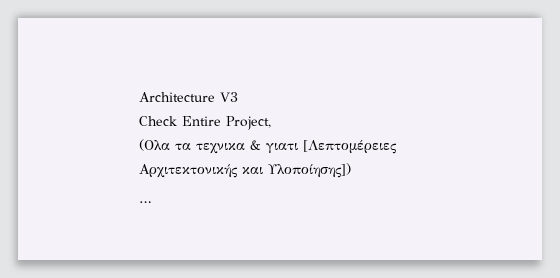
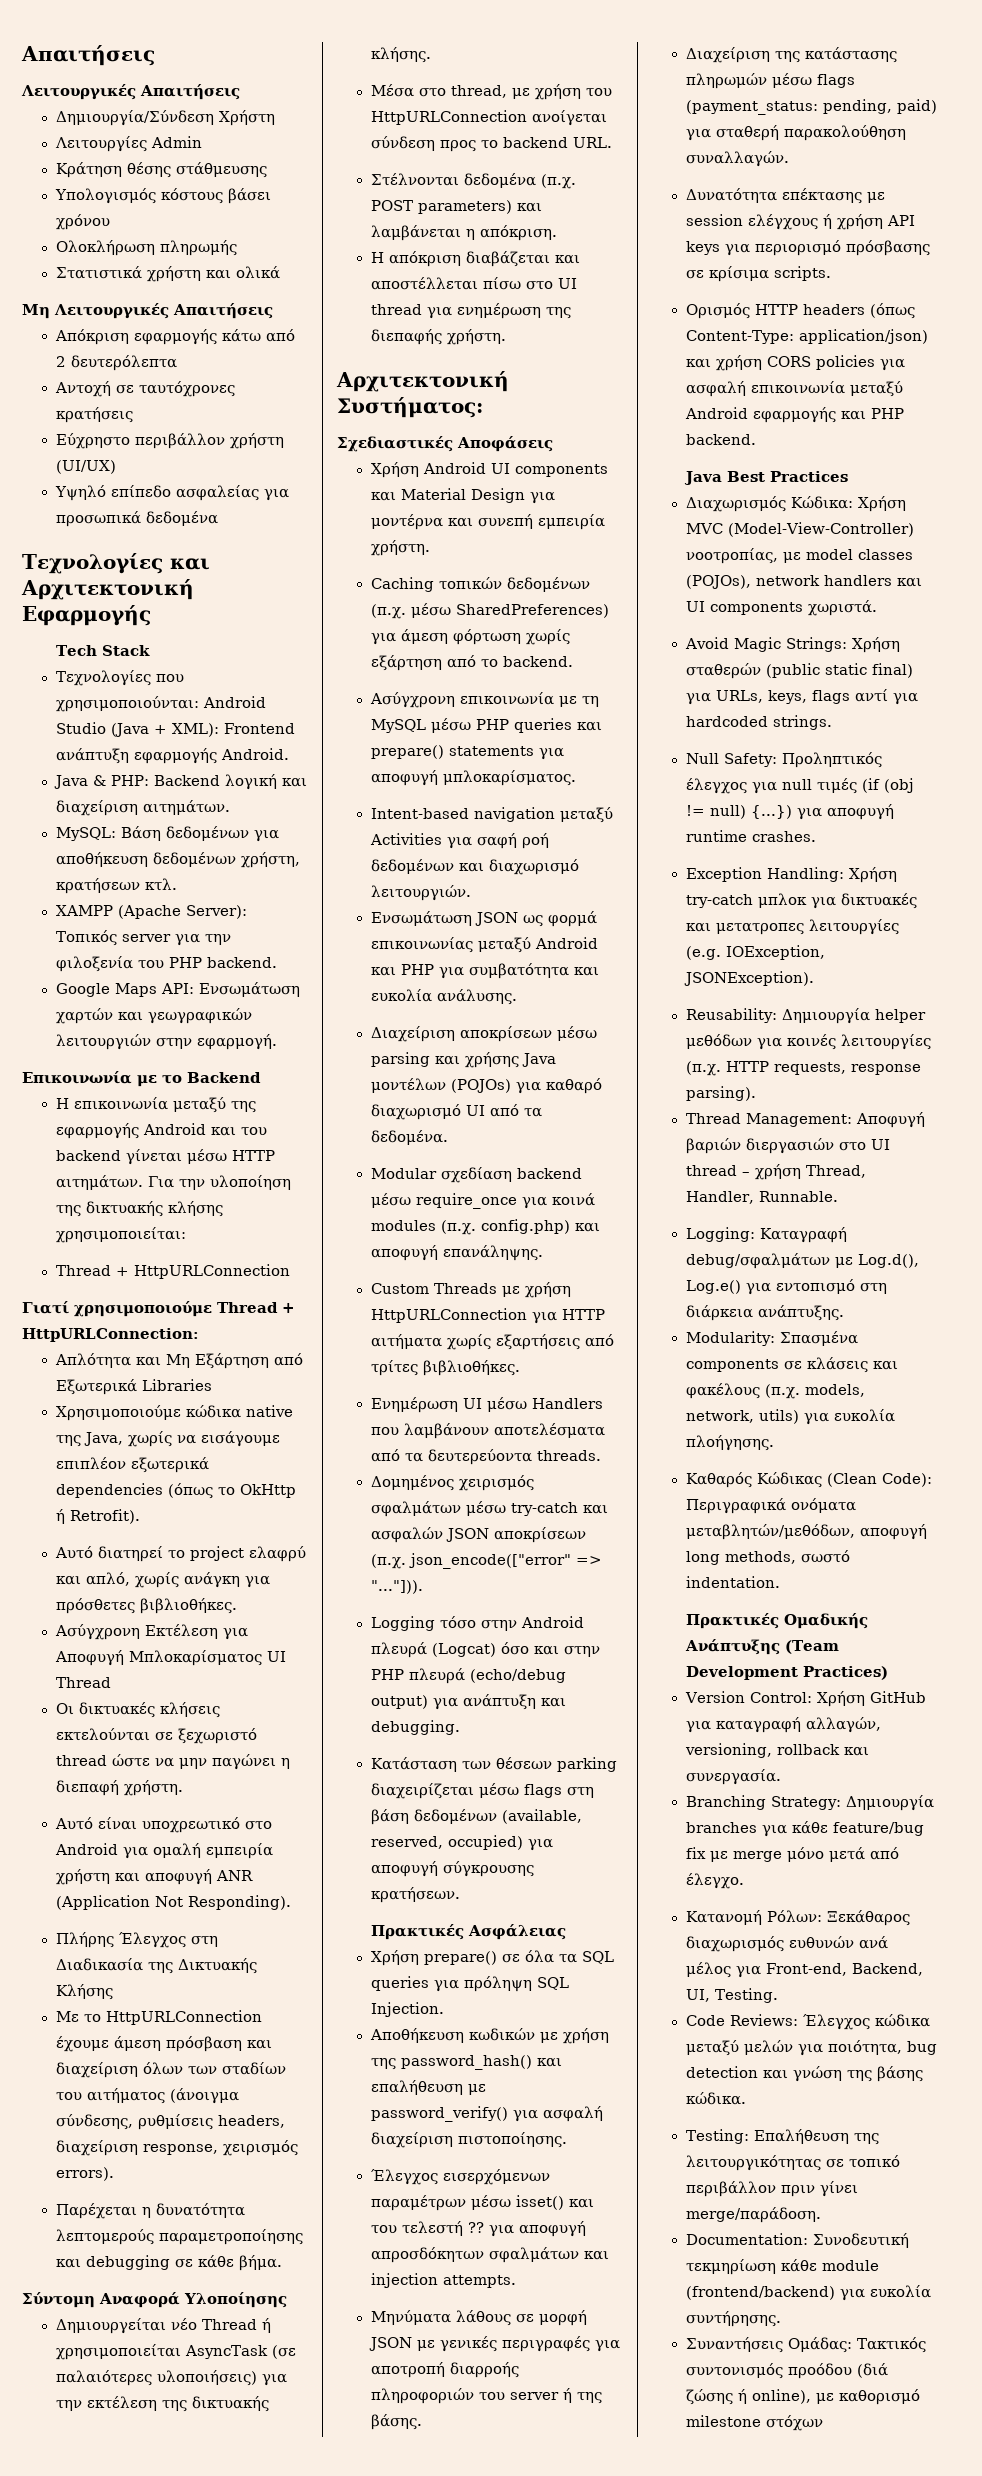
[139,92,239,102] [139,116,272,130] [139,139,398,154] [139,163,352,178] [139,201,152,203] Architecture V3 // Check Entire Project, // (Ολα τα τεχνικα & γιατι [Λεπτομέρειες Αρχιτεκτονικής και Υλοποίησης]) // … -> [21,45,155,66] [21,84,240,100] [55,110,275,126] [54,136,202,152] [55,162,267,178] [54,188,271,204] [55,214,110,230] [55,240,237,256] [55,266,280,282] [22,303,273,319] [54,329,295,345] [55,355,177,371] [54,381,235,397] [55,407,133,423] [55,433,284,449] [55,460,116,474] [54,485,289,501] [55,511,218,527] [22,553,210,574] [21,579,194,600] [22,605,151,626] [56,645,151,656] [55,670,184,686] [55,696,266,712] [55,722,295,737] [55,748,289,764] [53,774,307,790] [55,800,230,816] [55,826,279,842] [55,852,300,868] [55,878,177,894] [55,905,247,919] [55,930,231,946] [55,956,277,972] [55,982,300,997] [55,1008,252,1024] [55,1034,277,1050] [22,1071,261,1087] [55,1097,256,1113] [55,1123,267,1139] [55,1149,275,1165] [55,1175,291,1190] [55,1201,223,1217] [55,1227,186,1243] [55,1264,290,1279] [22,1301,295,1317] [22,1328,199,1342] [54,1353,303,1369] [55,1379,212,1395] [55,1405,293,1421] [55,1431,280,1447] [55,1457,209,1473] [55,1483,296,1499] [55,1509,140,1524] [54,1546,306,1562] [55,1572,270,1588] [55,1598,237,1614] [54,1624,248,1640] [54,1650,286,1666] [55,1677,111,1688] [55,1702,220,1718] [55,1728,257,1744] [55,1754,290,1770] [55,1780,183,1796] [54,1817,272,1833] [54,1843,273,1859] [55,1869,253,1885] [55,1895,291,1910] [55,1932,218,1948] [55,1958,257,1974] [55,1984,113,2000] [55,2010,262,2025] [55,2036,272,2052] [55,2062,286,2078] [55,2088,239,2104] [55,2114,285,2130] [55,2140,298,2156] [55,2167,114,2181] [55,2203,245,2219] [55,2229,303,2245] [55,2255,282,2271] [22,2292,287,2308] [55,2318,271,2334] [55,2344,296,2360] [55,2370,287,2386] [55,2396,269,2412] [370,47,431,63] [370,84,612,100] [370,110,607,126] [370,136,612,152] [370,173,576,189] [370,200,542,214] [370,225,557,241] [370,251,580,267] [370,277,577,290] [370,303,571,319] [370,329,506,345] [336,371,509,392] [337,397,483,418] [337,436,553,452] [370,462,608,478] [370,488,555,504] [370,514,605,530] [370,540,430,556] [370,577,590,592] [370,603,609,619] [370,629,570,645] [370,655,573,671] [369,692,599,708] [370,718,602,733] [370,745,564,760] [370,770,576,786] [370,807,613,823] [369,833,549,849] [370,859,579,875] [370,885,471,901] [370,911,597,927] [370,937,598,953] [370,963,599,979] [370,989,517,1005] [370,1026,597,1042] [370,1052,556,1068] [370,1078,602,1094] [370,1104,542,1120] [370,1130,448,1145] [370,1167,582,1183] [370,1193,595,1209] [370,1219,600,1235] [370,1245,543,1261] [370,1282,571,1298] [370,1308,605,1324] [370,1334,614,1350] [370,1360,520,1376] [370,1397,603,1413] [370,1423,605,1439] [370,1449,601,1465] [370,1475,534,1491] [370,1501,608,1517] [370,1527,586,1543] [370,1553,602,1569] [370,1580,423,1594] [370,1616,584,1631] [370,1642,600,1658] [370,1668,566,1684] [370,1694,566,1710] [370,1720,460,1735] [370,1757,617,1772] [370,1783,594,1799] [370,1809,582,1825] [370,1835,553,1851] [370,1861,534,1877] [370,1887,460,1903] [371,1924,567,1940] [370,1950,614,1966] [370,1976,569,1992] [370,2002,444,2017] [369,2028,609,2044] [370,2055,562,2070] [370,2080,486,2095] [370,2106,603,2122] [370,2132,567,2148] [370,2169,550,2185] [370,2195,594,2211] [370,2221,586,2237] [370,2247,609,2263] [370,2273,516,2288] [370,2310,587,2326] [368,2336,620,2352] [370,2362,519,2378] [370,2388,602,2404] [370,2414,422,2430] [685,47,897,63] [685,73,855,89] [685,99,937,115] [685,125,906,141] [685,151,789,167] [685,188,885,204] [685,214,915,230] [685,240,930,256] [685,266,831,282] [685,303,915,319] [685,329,928,344] [685,355,905,371] [685,381,903,397] [684,407,904,423] [685,434,756,445] [684,471,849,485] [685,496,906,512] [685,522,914,537] [685,548,913,564] [685,575,922,589] [685,600,877,616] [684,637,900,653] [685,663,913,679] [685,689,918,705] [685,715,832,730] [685,752,882,768] [685,778,914,794] [685,804,894,820] [685,830,816,842] [685,867,897,883] [685,893,917,909] [685,919,899,935] [685,945,825,960] [683,971,814,986] [685,1008,926,1024] [685,1034,931,1050] [685,1061,921,1076] [685,1086,756,1101] [685,1112,925,1128] [685,1138,890,1154] [685,1164,866,1180] [685,1191,838,1204] [685,1227,847,1243] [685,1253,919,1269] [685,1279,887,1295] [685,1305,844,1321] [685,1331,858,1346] [685,1357,898,1373] [685,1383,865,1399] [685,1409,895,1425] [685,1435,774,1451] [685,1472,932,1488] [685,1498,856,1514] [685,1524,927,1540] [685,1550,850,1565] [685,1576,780,1588] [686,1613,869,1629] [685,1639,840,1655] [686,1666,889,1680] [684,1691,926,1707] [685,1717,881,1733] [684,1743,869,1758] [685,1769,781,1785] [685,1795,934,1811] [685,1821,924,1837] [685,1847,899,1862] [685,1873,744,1889] [685,1910,910,1926] [685,1936,888,1952] [685,1962,923,1978] [685,1988,778,2003] [685,2014,930,2030] [685,2040,937,2056] [685,2066,923,2082] [685,2092,746,2105] [685,2129,879,2145] [685,2155,900,2171] [685,2181,858,2197] [685,2207,821,2223] [685,2233,909,2248] [685,2259,879,2275] [685,2285,931,2301] [685,2311,781,2327] [685,2337,926,2353] [685,2363,888,2379] [685,2389,920,2405] [685,2415,823,2431] Απαιτήσεις // Λειτουργικές Απαιτήσεις // Δημιουργία/Σύνδεση Χρήστη // Λειτουργίες Admin // Κράτηση θέσης στάθμευσης // Υπολογισμός κόστους βάσει χρόνου // Ολοκλήρωση πληρωμής // Στατιστικά χρήστη και ολικά // Μη Λειτουργικές Απαιτήσεις // Απόκριση εφαρμογής κάτω από 2 δευτερόλεπτα // Αντοχή σε ταυτόχρονες κρατήσεις // Εύχρηστο περιβάλλον χρήστη (UI/UX) // Υψηλό επίπεδο ασφαλείας για προσωπικά δεδομένα // Τεχνολογίες και Αρχιτεκτονική Εφαρμογής // Tech Stack // Τεχνολογίες που χρησιμοποιούνται: Android Studio (Java + XML): Frontend ανάπτυξη εφαρμογής Android. // Java & PHP: Backend λογική και διαχείριση αιτημάτων. // MySQL: Βάση δεδομένων για αποθήκευση δεδομένων χρήστη, κρατήσεων κτλ. // XAMPP (Apache Server): Τοπικός server για την φιλοξενία του PHP backend. // Google Maps API: Ενσωμάτωση χαρτών και γεωγραφικών λειτουργιών στην εφαρμογή. // Επικοινωνία με το Backend // Η επικοινωνία μεταξύ της εφαρμογής Android και του backend γίνεται μέσω HTTP αιτημάτων. Για την υλοποίηση της δικτυακής κλήσης χρησιμοποιείται: // Thread + HttpURLConnection // Γιατί χρησιμοποιούμε Thread + HttpURLConnection: // Απλότητα και Μη Εξάρτηση από Εξωτερικά Libraries // Χρησιμοποιούμε κώδικα native της Java, χωρίς να εισάγουμε επιπλέον εξωτερικά dependencies (όπως το OkHttp ή Retrofit). // Αυτό διατηρεί το project ελαφρύ και απλό, χωρίς ανάγκη για πρόσθετες βιβλιοθήκες. // Ασύγχρονη Εκτέλεση για Αποφυγή Μπλοκαρίσματος UI Thread // Οι δικτυακές κλήσεις εκτελούνται σε ξεχωριστό thread ώστε να μην παγώνει η διεπαφή χρήστη. // Αυτό είναι υποχρεωτικό στο Android για ομαλή εμπειρία χρήστη και αποφυγή ANR (Application Not Responding). // Πλήρης Έλεγχος στη Διαδικασία της Δικτυακής Κλήσης // Με το HttpURLConnection έχουμε άμεση πρόσβαση και διαχείριση όλων των σταδίων του αιτήματος (άνοιγμα σύνδεσης, ρυθμίσεις headers, διαχείριση response, χειρισμός errors). // Παρέχεται η δυνατότητα λεπτομερούς παραμετροποίησης και debugging σε κάθε βήμα. // Σύντομη Αναφορά Υλοποίησης // Δημιουργείται νέο Thread ή χρησιμοποιείται AsyncTask (σε παλαιότερες υλοποιήσεις) για την εκτέλεση της δικτυακής κλήσης. // Μέσα στο thread, με χρήση του HttpURLConnection ανοίγεται σύνδεση προς το backend URL. // Στέλνονται δεδομένα (π.χ. POST parameters) και λαμβάνεται η απόκριση. // Η απόκριση διαβάζεται και αποστέλλεται πίσω στο UI thread για ενημέρωση της διεπαφής χρήστη. // Αρχιτεκτονική Συστήματος: // Σχεδιαστικές Αποφάσεις // Χρήση Android UI components και Material Design για μοντέρνα και συνεπή εμπειρία χρήστη. // Caching τοπικών δεδομένων (π.χ. μέσω SharedPreferences) για άμεση φόρτωση χωρίς εξάρτηση από το backend. // Ασύγχρονη επικοινωνία με τη MySQL μέσω PHP queries και prepare() statements για αποφυγή μπλοκαρίσματος. // Intent-based navigation μεταξύ Activities για σαφή ροή δεδομένων και διαχωρισμό λειτουργιών. // Ενσωμάτωση JSON ως φορμά επικοινωνίας μεταξύ Android και PHP για συμβατότητα και ευκολία ανάλυσης. // Διαχείριση αποκρίσεων μέσω parsing και χρήσης Java μοντέλων (POJOs) για καθαρό διαχωρισμό UI από τα δεδομένα. // Modular σχεδίαση backend μέσω require_once για κοινά modules (π.χ. config.php) και αποφυγή επανάληψης. // Custom Threads με χρήση HttpURLConnection για HTTP αιτήματα χωρίς εξαρτήσεις από τρίτες βιβλιοθήκες. // Ενημέρωση UI μέσω Handlers που λαμβάνουν αποτελέσματα από τα δευτερεύοντα threads. // Δομημένος χειρισμός σφαλμάτων μέσω try-catch και ασφαλών JSON αποκρίσεων (π.χ. json_encode(["error" => "..."])). // Logging τόσο στην Android πλευρά (Logcat) όσο και στην PHP πλευρά (echo/debug output) για ανάπτυξη και debugging. // Κατάσταση των θέσεων parking διαχειρίζεται μέσω flags στη βάση δεδομένων (available, reserved, occupied) για αποφυγή σύγκρουσης κρατήσεων. // Πρακτικές Ασφάλειας // Χρήση prepare() σε όλα τα SQL queries για πρόληψη SQL Injection. // Αποθήκευση κωδικών με χρήση της password_hash() και επαλήθευση με password_verify() για ασφαλή διαχείριση πιστοποίησης. // Έλεγχος εισερχόμενων παραμέτρων μέσω isset() και του τελεστή ?? για αποφυγή απροσδόκητων σφαλμάτων και injection attempts. // Μηνύματα λάθους σε μορφή JSON με γενικές περιγραφές για αποτροπή διαρροής πληροφοριών του server ή της βάσης. // Διαχείριση της κατάστασης πληρωμών μέσω flags (payment_status: pending, paid) για σταθερή παρακολούθηση συναλλαγών. // Δυνατότητα επέκτασης με session ελέγχους ή χρήση API keys για περιορισμό πρόσβασης σε κρίσιμα scripts. // Ορισμός HTTP headers (όπως Content-Type: application/json) και χρήση CORS policies για ασφαλή επικοινωνία μεταξύ Android εφαρμογής και PHP backend. // Java Best Practices // Διαχωρισμός Κώδικα: Χρήση MVC (Model-View-Controller) νοοτροπίας, με model classes (POJOs), network handlers και UI components χωριστά. // Avoid Magic Strings: Χρήση σταθερών (public static final) για URLs, keys, flags αντί για hardcoded strings. // Null Safety: Προληπτικός έλεγχος για null τιμές (if (obj != null) {...}) για αποφυγή runtime crashes. // Exception Handling: Χρήση try-catch μπλοκ για δικτυακές και μετατροπες λειτουργίες (e.g. IOException, JSONException). // Reusability: Δημιουργία helper μεθόδων για κοινές λειτουργίες (π.χ. HTTP requests, response parsing). // Thread Management: Αποφυγή βαριών διεργασιών στο UI thread – χρήση Thread, Handler, Runnable. // Logging: Καταγραφή debug/σφαλμάτων με Log.d(), Log.e() για εντοπισμό στη διάρκεια ανάπτυξης. // Modularity: Σπασμένα components σε κλάσεις και φακέλους (π.χ. models, network, utils) για ευκολία πλοήγησης. // Καθαρός Κώδικας (Clean Code): Περιγραφικά ονόματα μεταβλητών/μεθόδων, αποφυγή long methods, σωστό indentation. // Πρακτικές Ομαδικής Ανάπτυξης (Team Development Practices) // Version Control: Χρήση GitHub για καταγραφή αλλαγών, versioning, rollback και συνεργασία. // Branching Strategy: Δημιουργία branches για κάθε feature/bug fix με merge μόνο μετά από έλεγχο. // Κατανομή Ρόλων: Ξεκάθαρος διαχωρισμός ευθυνών ανά μέλος για Front-end, Backend, UI, Testing. // Code Reviews: Έλεγχος κώδικα μεταξύ μελών για ποιότητα, bug detection και γνώση της βάσης κώδικα. // Testing: Επαλήθευση της λειτουργικότητας σε τοπικό περιβάλλον πριν γίνει merge/παράδοση. // Documentation: Συνοδευτική τεκμηρίωση κάθε module (frontend/backend) για ευκολία συντήρησης. // Συναντήσεις Ομάδας: Τακτικός συντονισμός προόδου (διά ζώσης ή online), με καθορισμό milestone στόχων

